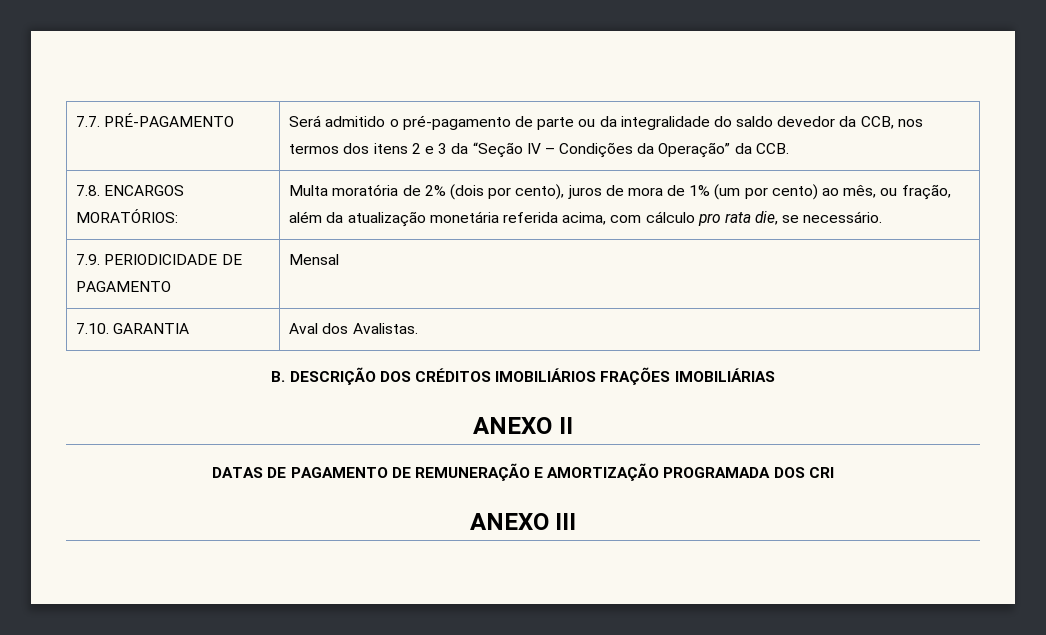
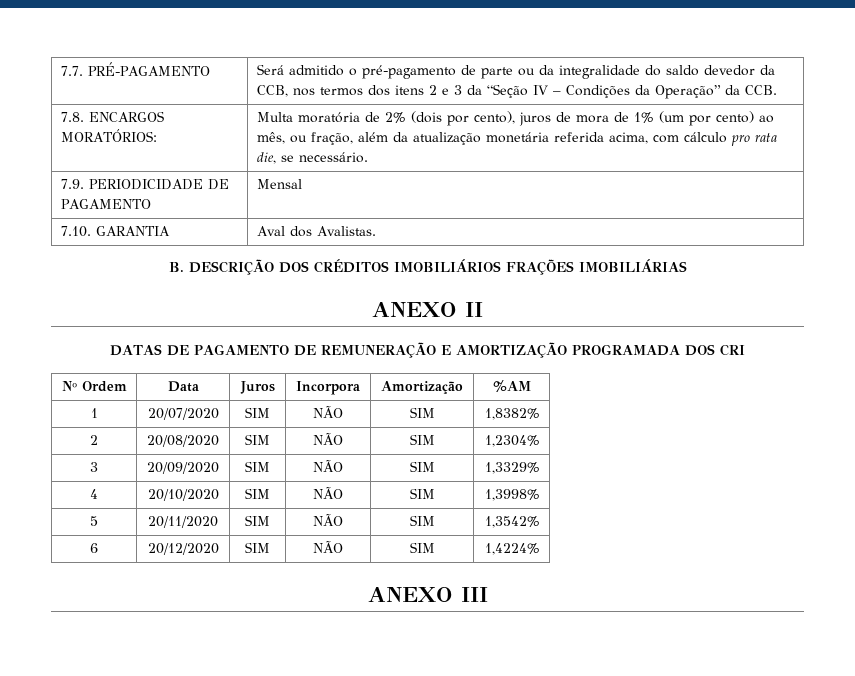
(834, 472) none -> [61,381,127,392] [167,381,199,392] [239,381,275,394] [296,381,360,395] [381,381,463,394] [492,380,531,392] [90,408,98,418] [147,408,219,420] [245,407,270,418] [313,406,343,418] [409,407,435,418] [484,408,540,420] [90,435,98,445] [147,435,219,447] [245,434,270,445] [313,433,343,445] [409,434,435,445] [484,435,540,447] [90,462,98,472] [147,462,219,474] [245,461,270,472] [313,460,343,472] [409,461,435,472] [484,462,540,474] [90,489,98,499] [147,489,219,501] [245,488,270,499] [313,487,343,499] [409,488,435,499] [484,489,540,501] [90,516,98,526] [148,516,218,528] [245,515,270,526] [313,514,343,526] [409,515,435,526] [484,516,540,528] [90,543,98,553] [147,543,219,555] [245,542,270,553] [313,541,343,553] [409,542,435,553] [484,543,540,555] // Nº Ordem | Data | Juros | Incorpora | Amortização | %AM // 1 | 20/07/2020 | SIM | NÃO | SIM | 1,8382% // 2 | 20/08/2020 | SIM | NÃO | SIM | 1,2304% // 3 | 20/09/2020 | SIM | NÃO | SIM | 1,3329% // 4 | 20/10/2020 | SIM | NÃO | SIM | 1,3998% // 5 | 20/11/2020 | SIM | NÃO | SIM | 1,3542% // 6 | 20/12/2020 | SIM | NÃO | SIM | 1,4224%

